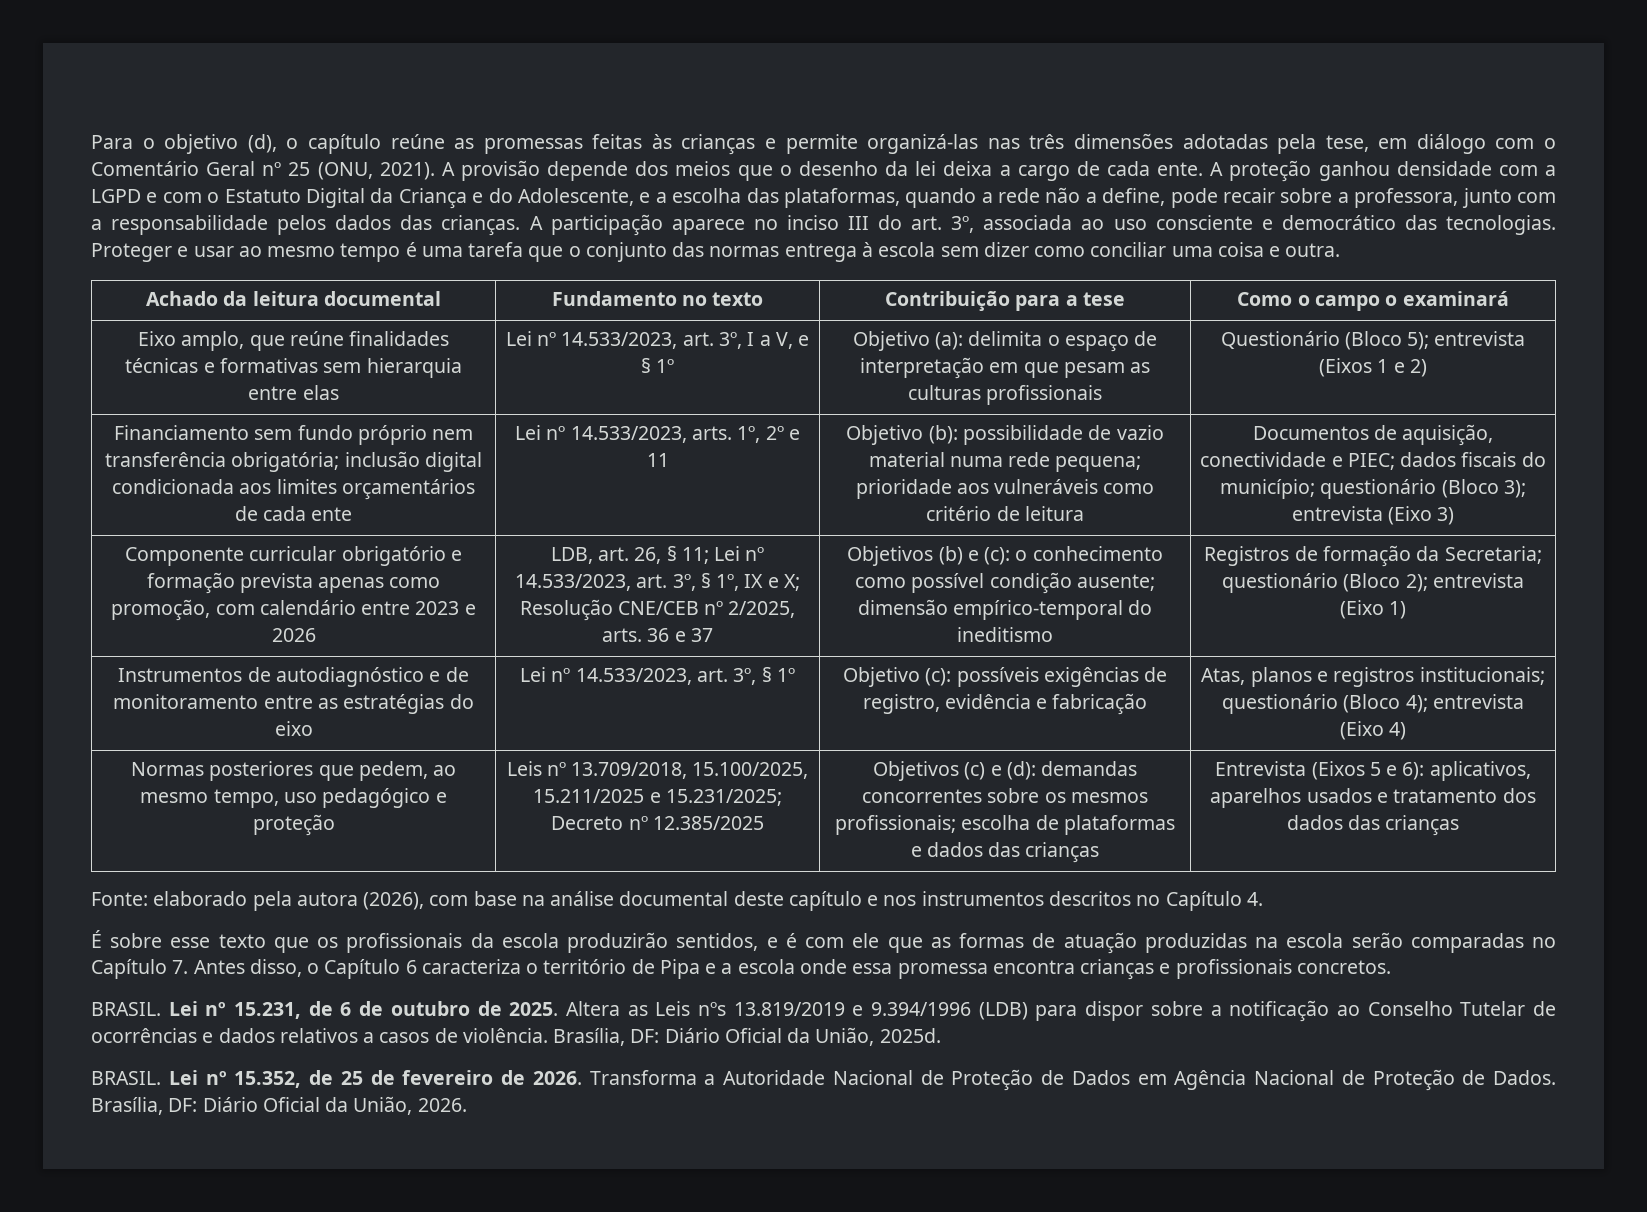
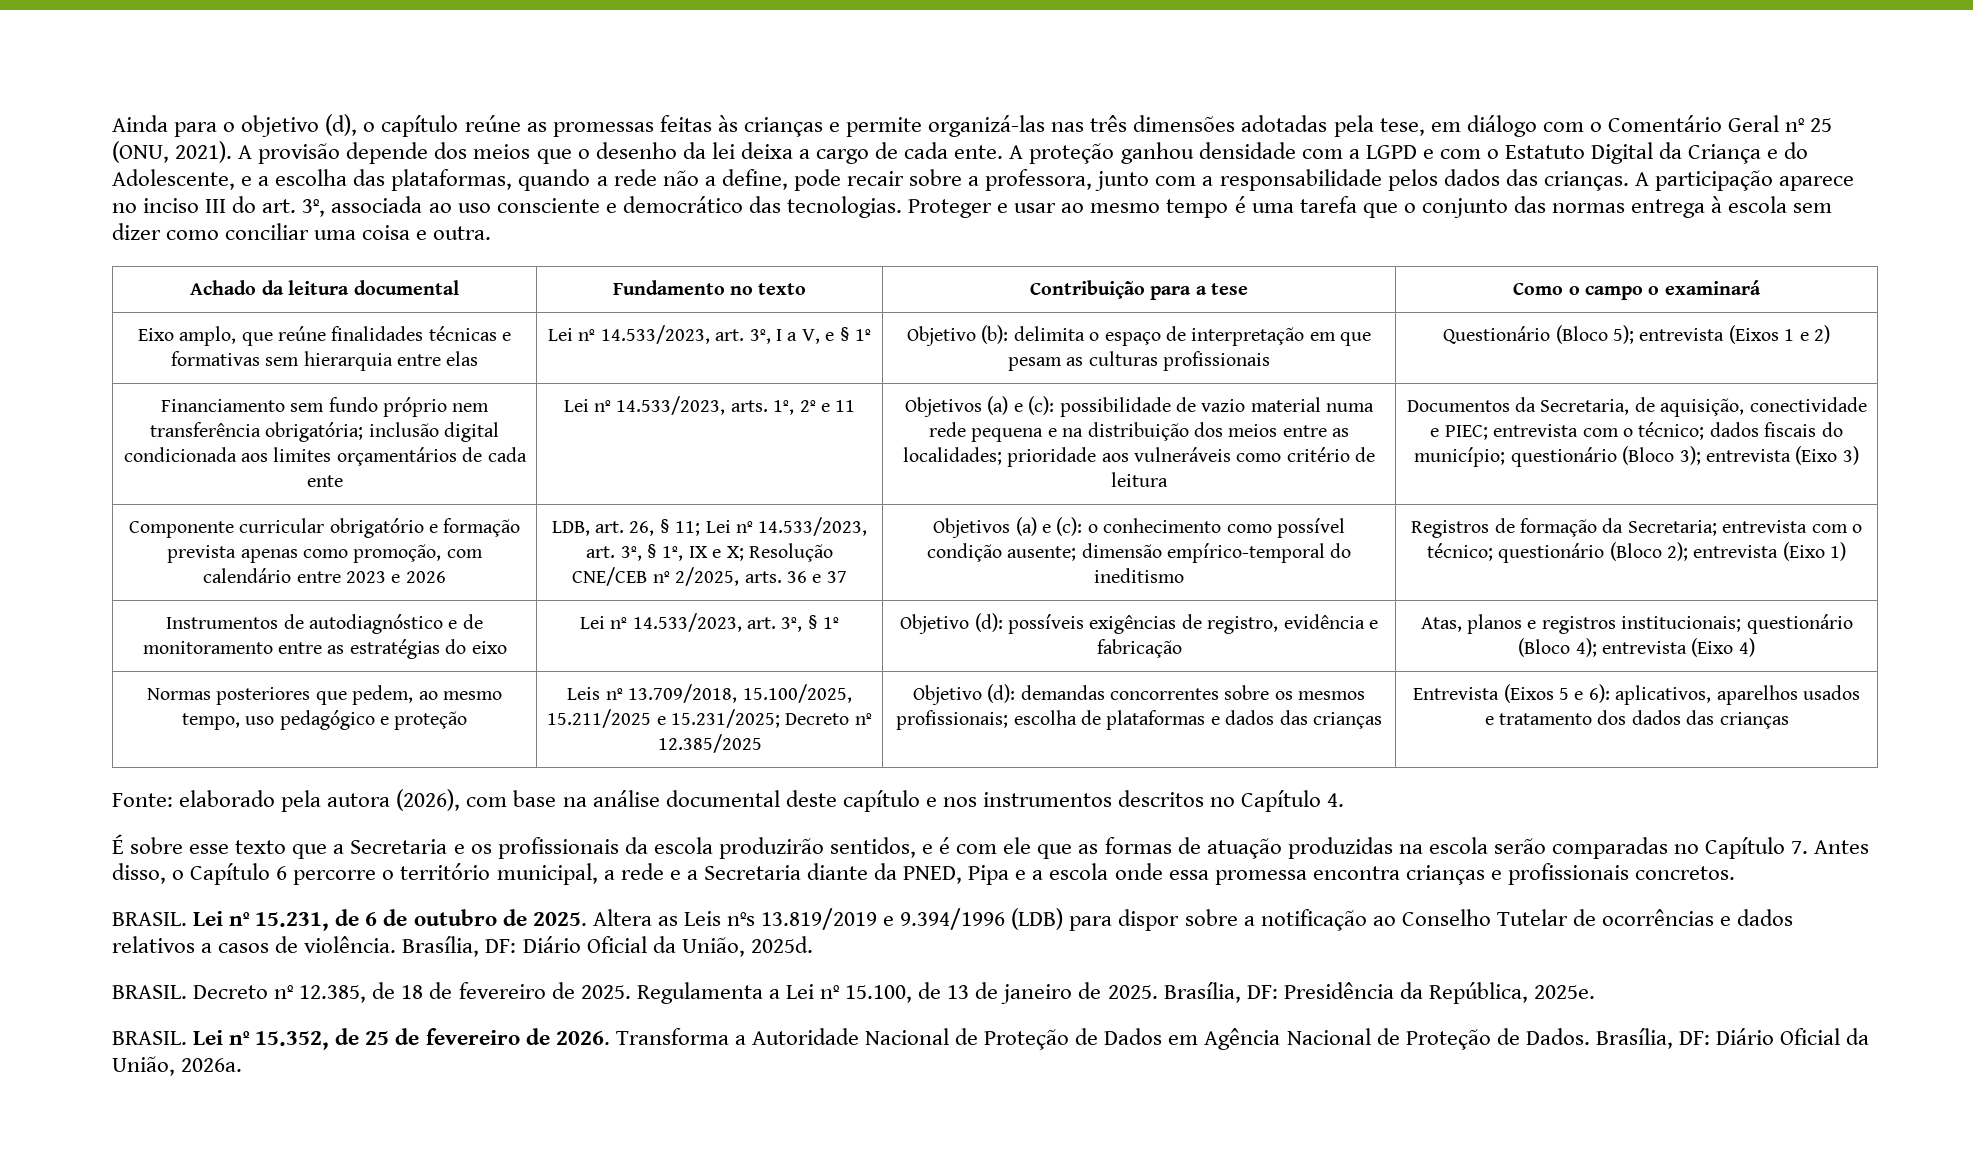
[91,135,133,149] Para -> [112,115,218,137] Ainda para
[935,332,964,350] (a): -> [981,325,1009,344] (b):
[846,425,958,445] Objetivo (b): -> [904,396,1055,417] Objetivos (a) e (c):
[1055,456,1142,472] pequena; -> [971,422,1350,442] [902,447,1002,465] pequena e na distribuição dos meios entre as localidades;
(1369, 433) none -> [1514,397,1630,415] da Secretaria,
(1395, 461) none -> [1493,422,1705,440] entrevista com o técnico;
[938,546,963,565] (b) -> [1015,517,1037,536] (a)
(1542, 555) none -> [1722,520,1862,533] [1426,543,1493,561] entrevista com o técnico;
[925,668,952,686] (c): -> [974,613,1003,632] (d):
[872,761,1002,781] Objetivos (c) e -> [912,685,982,705] Objetivo
(309, 945) none -> [333,839,465,854] a Secretaria e
[421,959,521,974] caracteriza -> [293,870,377,885] percorre
[631,959,655,974] de -> [496,863,963,885] municipal, a rede e a Secretaria diante da PNED,
(941, 1035) none -> [112,982,1595,1004] // BRASIL. Decreto nº 12.385, de 18 de fevereiro de 2025. Regulamenta a Lei nº 15.100, de 13 de janeiro de 2025. Brasília, DF: Presidência da República, 2025e.
[417,1098,467,1112] 2026. -> [181,1058,243,1072] 2026a.

